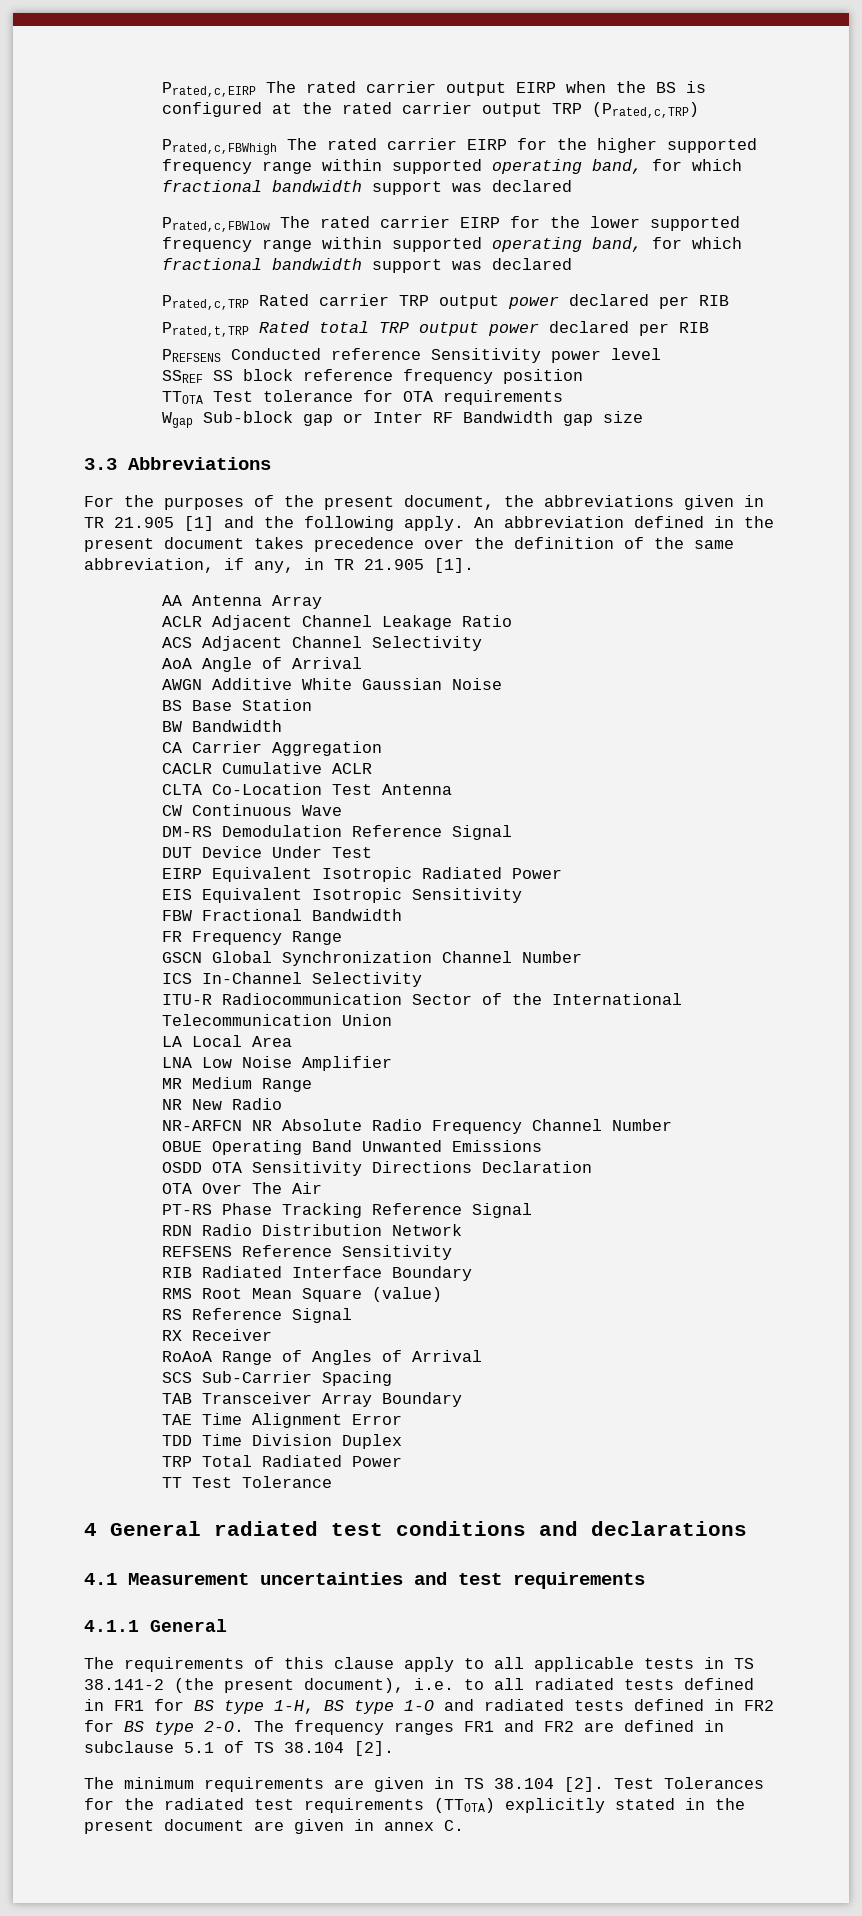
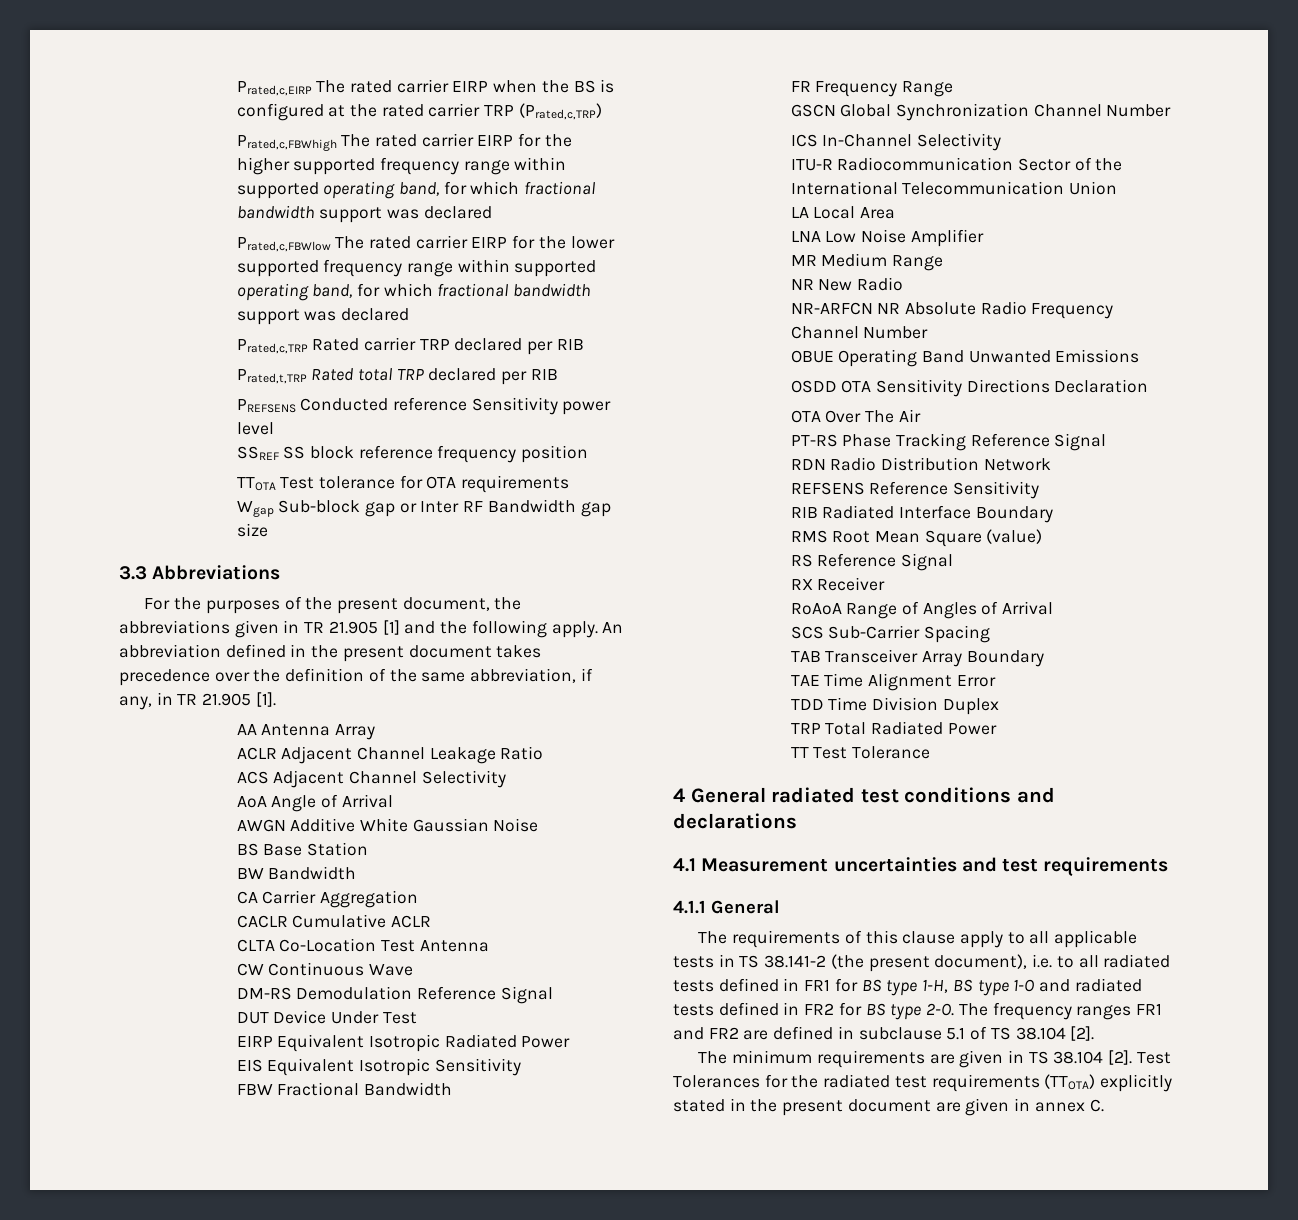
[446,82,507,96] output -> (449, 86) none
[482,103,543,117] output -> (481, 110) none
[439,295,560,309] output power -> (450, 344) none
[419,322,540,336] output power -> (424, 374) none

